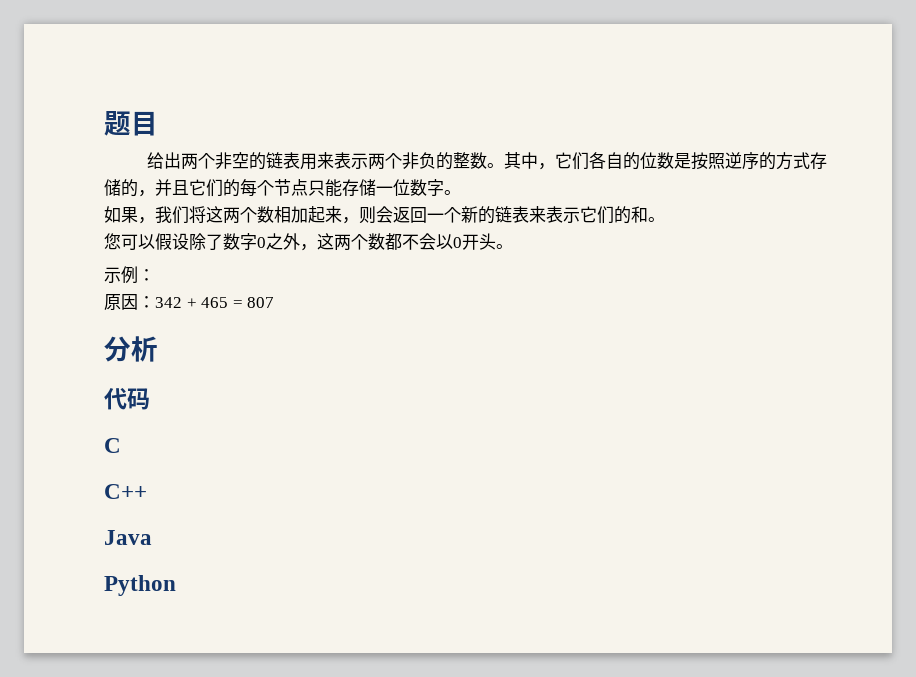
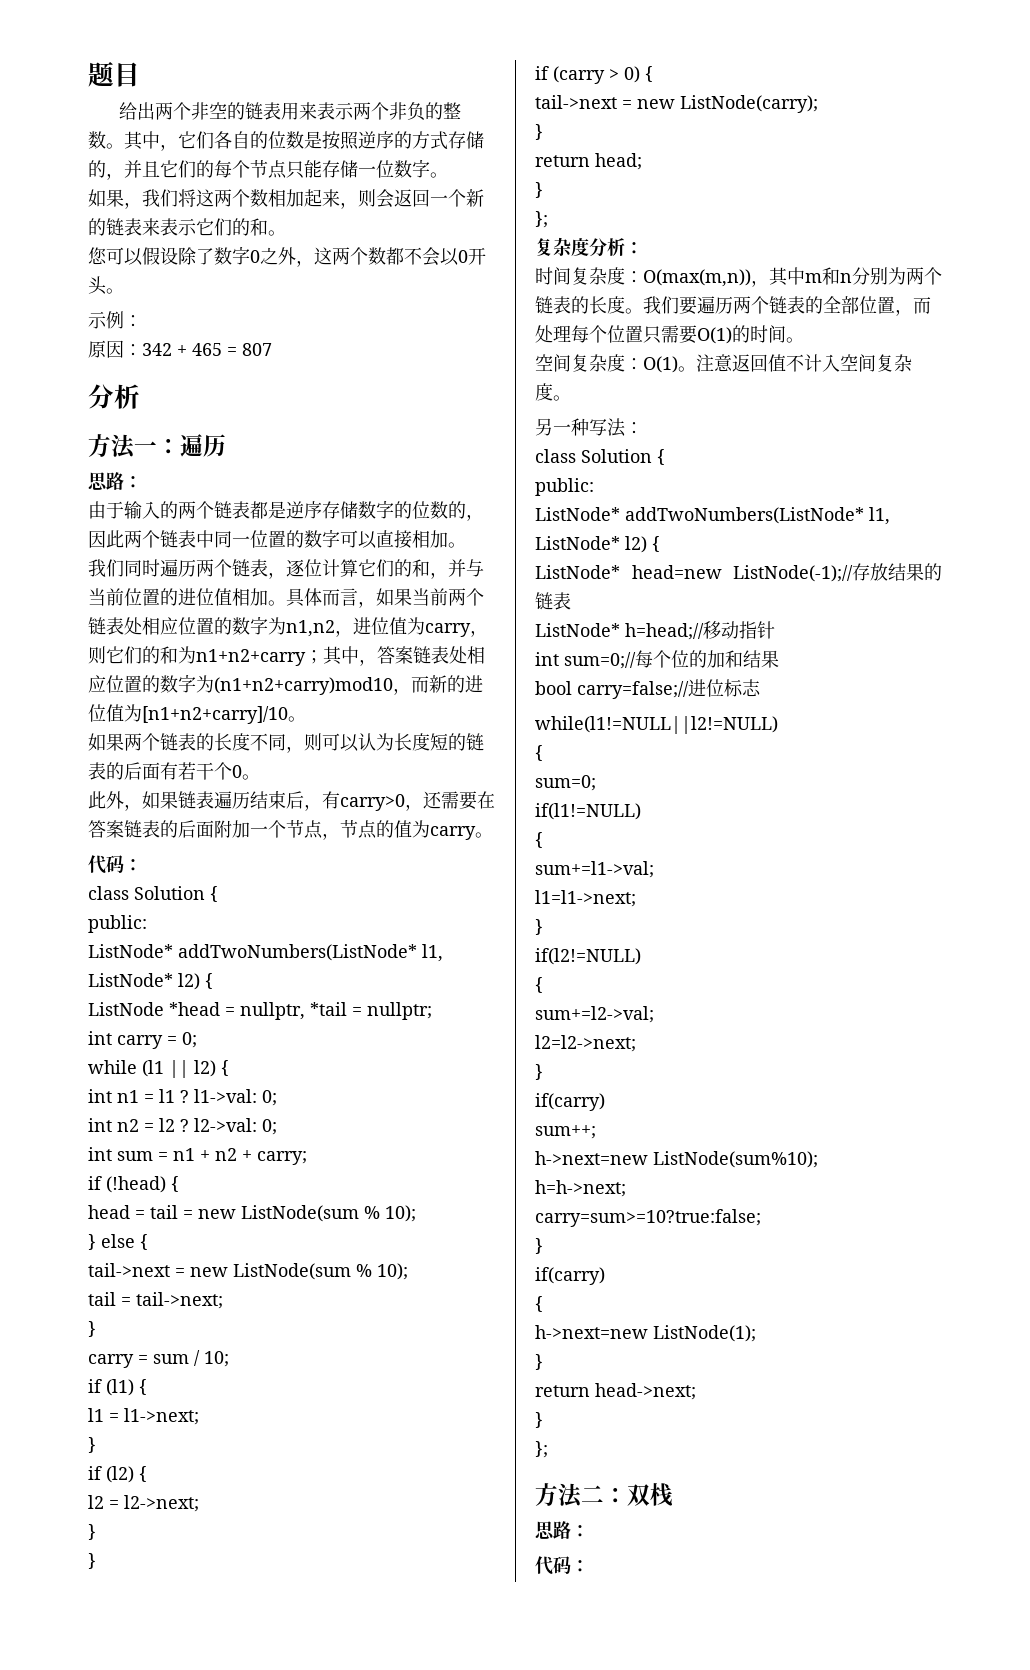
[104,388,150,410] [104,438,121,453] [104,484,147,499] [104,530,152,545] [104,575,176,596] 代码 // C // C++ // Java // Python -> [88,434,226,459] [88,472,142,491] [88,500,484,521] [88,529,466,549] [88,559,484,579] [88,588,484,608] [88,616,488,637] [88,646,485,666] [88,674,483,695] [88,704,306,724] [88,733,484,753] [88,762,260,780] [88,791,495,811] [88,820,493,840] [88,855,142,874] [88,886,218,902] [88,915,147,933] [88,944,443,962] [88,973,213,990] [88,1002,432,1020] [88,1031,197,1049] [88,1060,229,1078] [88,1089,277,1106] [88,1118,277,1135] [88,1147,307,1165] [88,1176,179,1193] [88,1205,416,1222] [88,1234,148,1250] [88,1263,408,1280] [88,1292,223,1309] [88,1321,96,1337] [88,1350,229,1368] [88,1379,147,1396] [88,1408,199,1425] [88,1437,96,1453] [88,1466,147,1483] [88,1495,199,1512] [88,1524,96,1540] [88,1553,96,1569] [535,66,653,84] [535,95,818,113] [535,124,543,140] [535,153,642,170] [535,182,543,198] [535,211,548,228] [535,237,643,257] [535,267,942,287] [535,296,931,316] [535,325,804,344] [535,354,912,373] [535,383,571,401] [535,418,643,437] [535,449,665,465] [535,478,594,496] [535,507,890,525] [535,536,660,553] [535,563,942,582] [535,592,571,610] [535,621,775,640] [535,650,779,669] [535,679,761,699] [535,716,778,734] [535,745,543,761] [535,775,596,791] [535,803,641,820] [535,832,543,848] [535,861,654,878] [535,890,636,907] [535,919,543,935] [535,948,641,965] [535,977,543,993] [535,1006,654,1023] [535,1035,636,1052] [535,1064,543,1080] [535,1093,605,1111] [535,1125,596,1139] [535,1151,818,1168] [535,1180,626,1197] [535,1209,761,1227] [535,1238,543,1254] [535,1267,605,1285] [535,1296,543,1312] [535,1325,756,1342] [535,1354,543,1370] [535,1383,696,1400] [535,1412,543,1428] [535,1441,548,1458] [535,1483,673,1508] [535,1521,589,1540] [535,1556,589,1575] 方法一：遍历 // 思路： // 由于输入的两个链表都是逆序存储数字的位数的，因此两个链表中同一位置的数字可以直接相加。 // 我们同时遍历两个链表，逐位计算它们的和，并与当前位置的进位值相加。具体而言，如果当前两个链表处相应位置的数字为n1,n2，进位值为carry，则它们的和为n1+n2+carry；其中，答案链表处相应位置的数字为(n1+n2+carry)mod10，而新的进位值为[n1+n2+carry]/10。 // 如果两个链表的长度不同，则可以认为长度短的链表的后面有若干个0。 // 此外，如果链表遍历结束后，有carry>0，还需要在答案链表的后面附加一个节点，节点的值为carry。 // 代码： // class Solution { // public: // ListNode* addTwoNumbers(ListNode* l1, ListNode* l2) { // ListNode *head = nullptr, *tail = nullptr; // int carry = 0; // while (l1 || l2) { // int n1 = l1 ? l1->val: 0; // int n2 = l2 ? l2->val: 0; // int sum = n1 + n2 + carry; // if (!head) { // head = tail = new ListNode(sum % 10); // } else { // tail->next = new ListNode(sum % 10); // tail = tail->next; // } // carry = sum / 10; // if (l1) { // l1 = l1->next; // } // if (l2) { // l2 = l2->next; // } // } // if (carry > 0) { // tail->next = new ListNode(carry); // } // return head; // } // }; // 复杂度分析： // 时间复杂度：O(max(m,n))，其中m和n分别为两个链表的长度。我们要遍历两个链表的全部位置，而处理每个位置只需要O(1)的时间。 // 空间复杂度：O(1)。注意返回值不计入空间复杂度。 // 另一种写法： // class Solution { // public: // ListNode* addTwoNumbers(ListNode* l1, ListNode* l2) { // ListNode* head=new ListNode(-1);//存放结果的链表 // ListNode* h=head;//移动指针 // int sum=0;//每个位的加和结果 // bool carry=false;//进位标志 // while(l1!=NULL||l2!=NULL) // { // sum=0; // if(l1!=NULL) // { // sum+=l1->val; // l1=l1->next; // } // if(l2!=NULL) // { // sum+=l2->val; // l2=l2->next; // } // if(carry) // sum++; // h->next=new ListNode(sum%10); // h=h->next; // carry=sum>=10?true:false; // } // if(carry) // { // h->next=new ListNode(1); // } // return head->next; // } // }; // 方法二：双栈 // 思路： // 代码：

